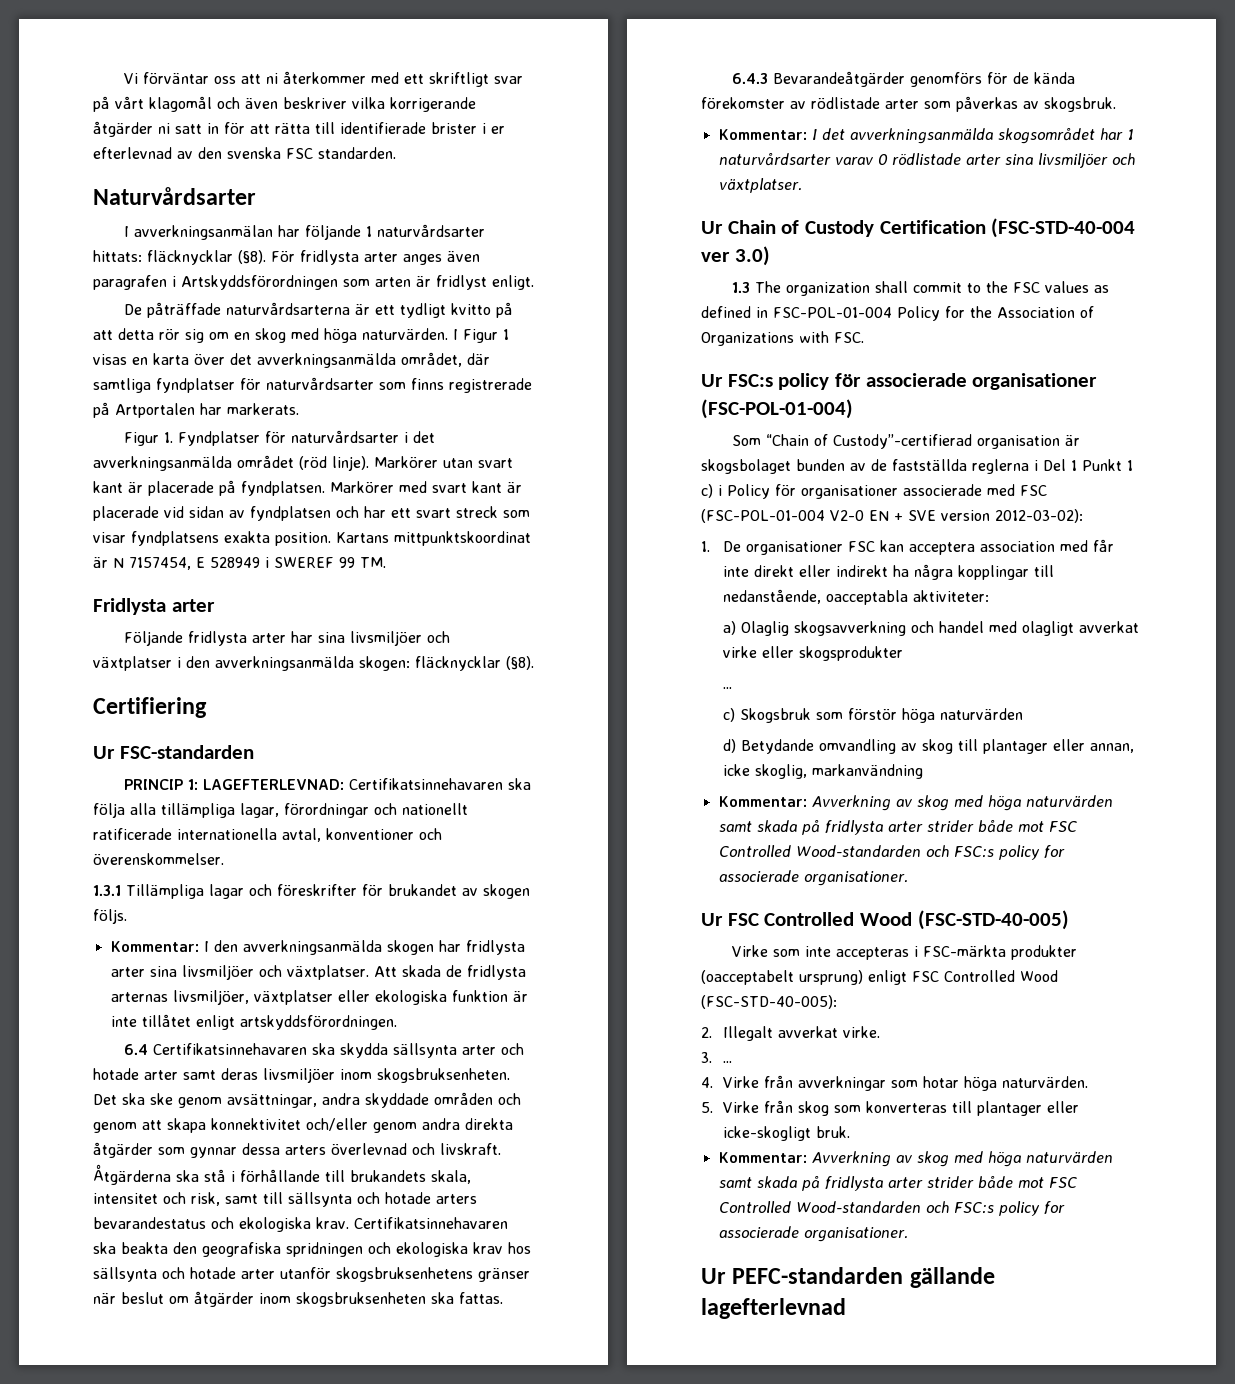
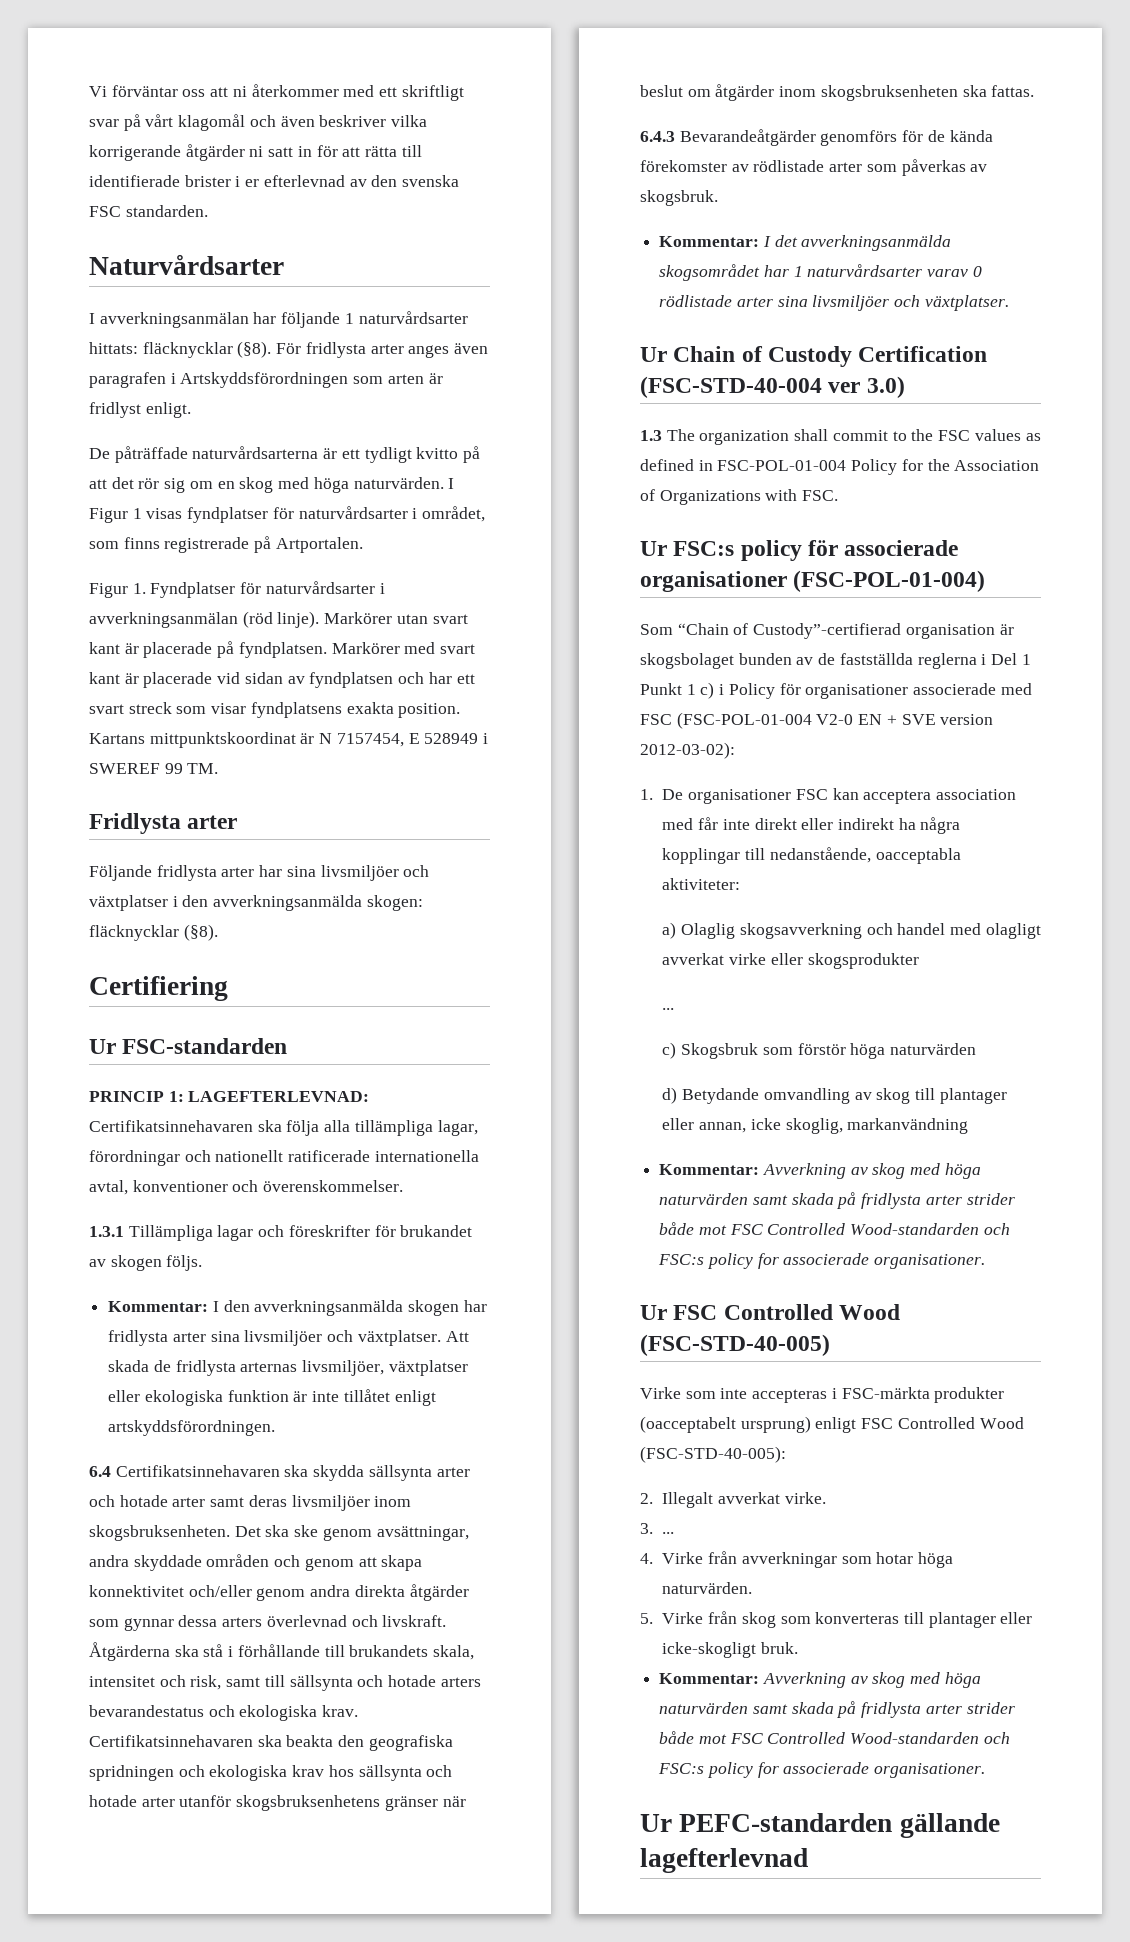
[118,328,154,340] detta -> [111,477,134,489] det
[132,352,490,368] [93,378,151,393] en karta över det avverkningsanmälda området, där samtliga -> (183, 513) none
(374, 383) none -> [412,506,486,522] i området,
[115,403,299,418] Artportalen har markerats. -> [275,537,363,553] Artportalen.
[413,431,436,443] [93,455,294,471] det avverkningsanmälda området -> [89,612,238,628] avverkningsanmälan

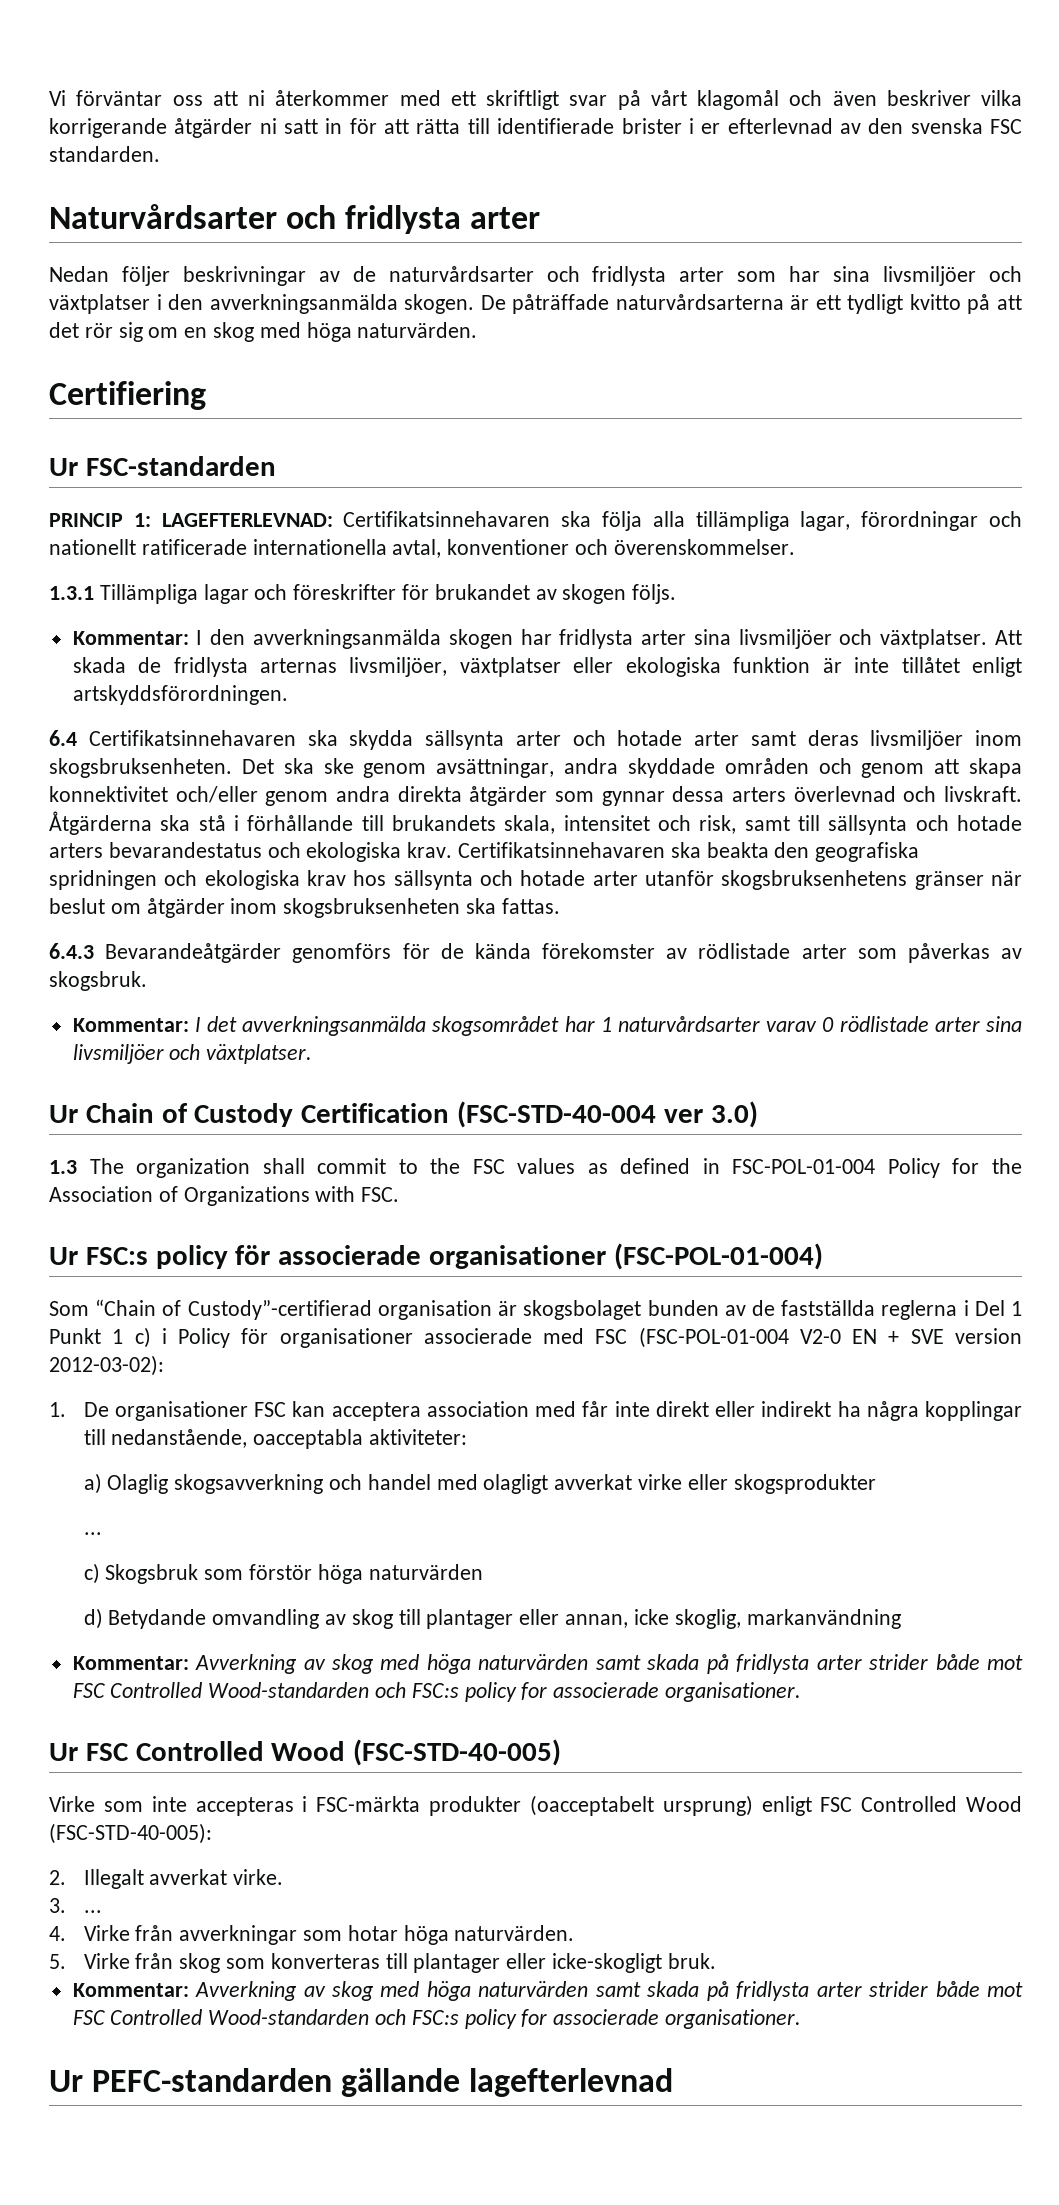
[89,311,468,328] [89,341,489,358] [89,372,443,388] [89,402,191,418] // I avverkningsanmälan har följande 1 naturvårdsarter hittats: fläcknycklar (§8). För fridlysta arter anges även paragrafen i Artskyddsförordningen som arten är fridlyst enligt. // -> [286,205,541,234] [49,266,1022,286] [49,294,475,314] och fridlysta arter // Nedan följer beskrivningar av de naturvårdsarter och fridlysta arter som har sina livsmiljöer och växtplatser i den avverkningsanmälda skogen.
[448,478,455,489] [89,506,486,523] [89,536,363,553] [89,581,385,598] [89,611,468,628] [89,641,476,658] [89,672,475,688] [89,702,461,718] [89,732,489,748] [89,763,219,774] [89,813,238,834] [89,865,430,881] [89,895,423,911] [89,924,218,941] I Figur 1 visas fyndplatser för naturvårdsarter i området, som finns registrerade på Artportalen. // Figur 1. Fyndplatser för naturvårdsarter i avverkningsanmälan (röd linje). Markörer utan svart kant är placerade på fyndplatsen. Markörer med svart kant är placerade vid sidan av fyndplatsen och har ett svart streck som visar fyndplatsens exakta position. Kartans mittpunktskoordinat är N 7157454, E 528949 i SWEREF 99 TM. // Fridlysta arter // Följande fridlysta arter har sina livsmiljöer och växtplatser i den avverkningsanmälda skogen: fläcknycklar (§8). -> (478, 330) none

